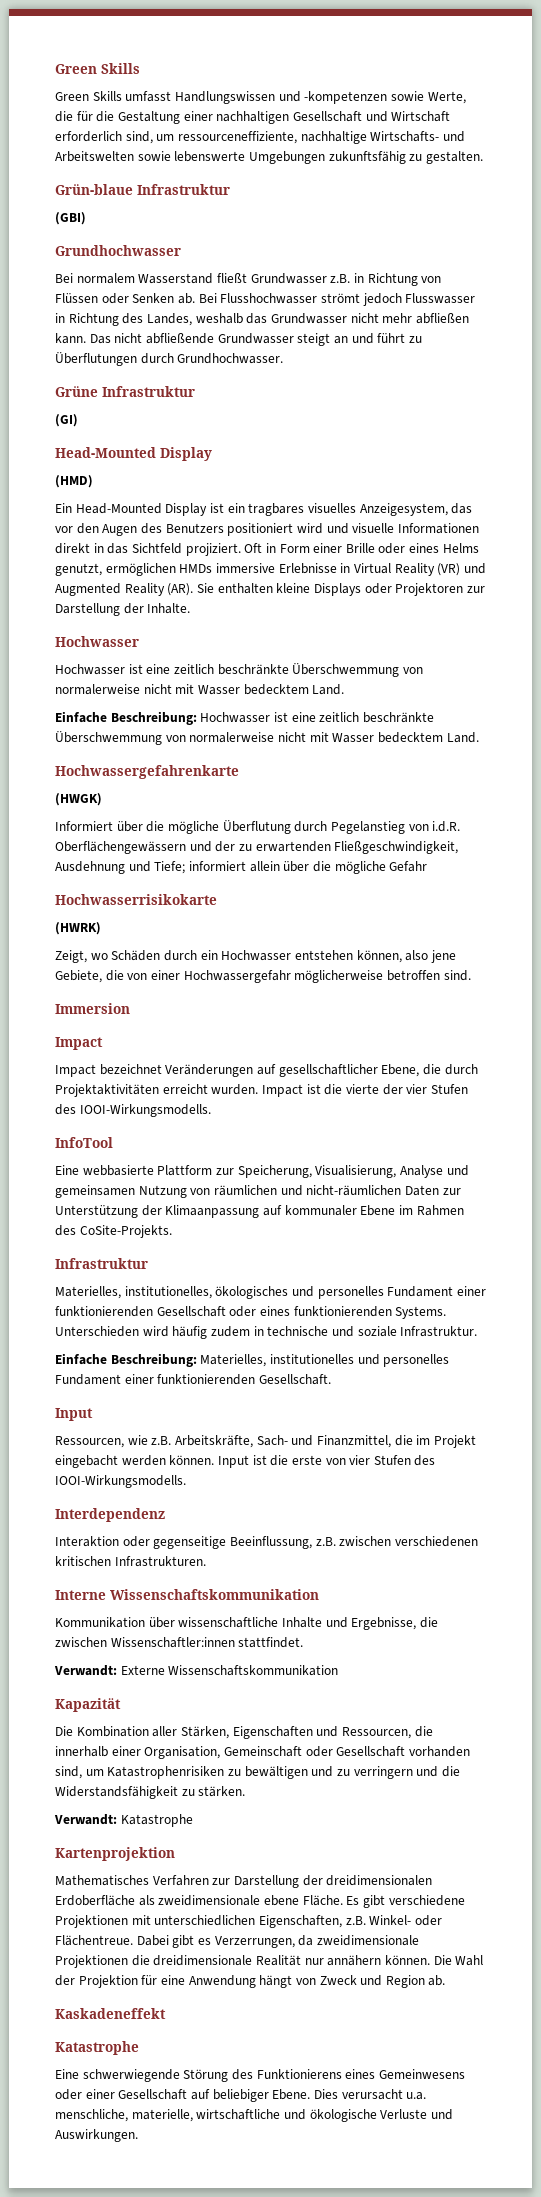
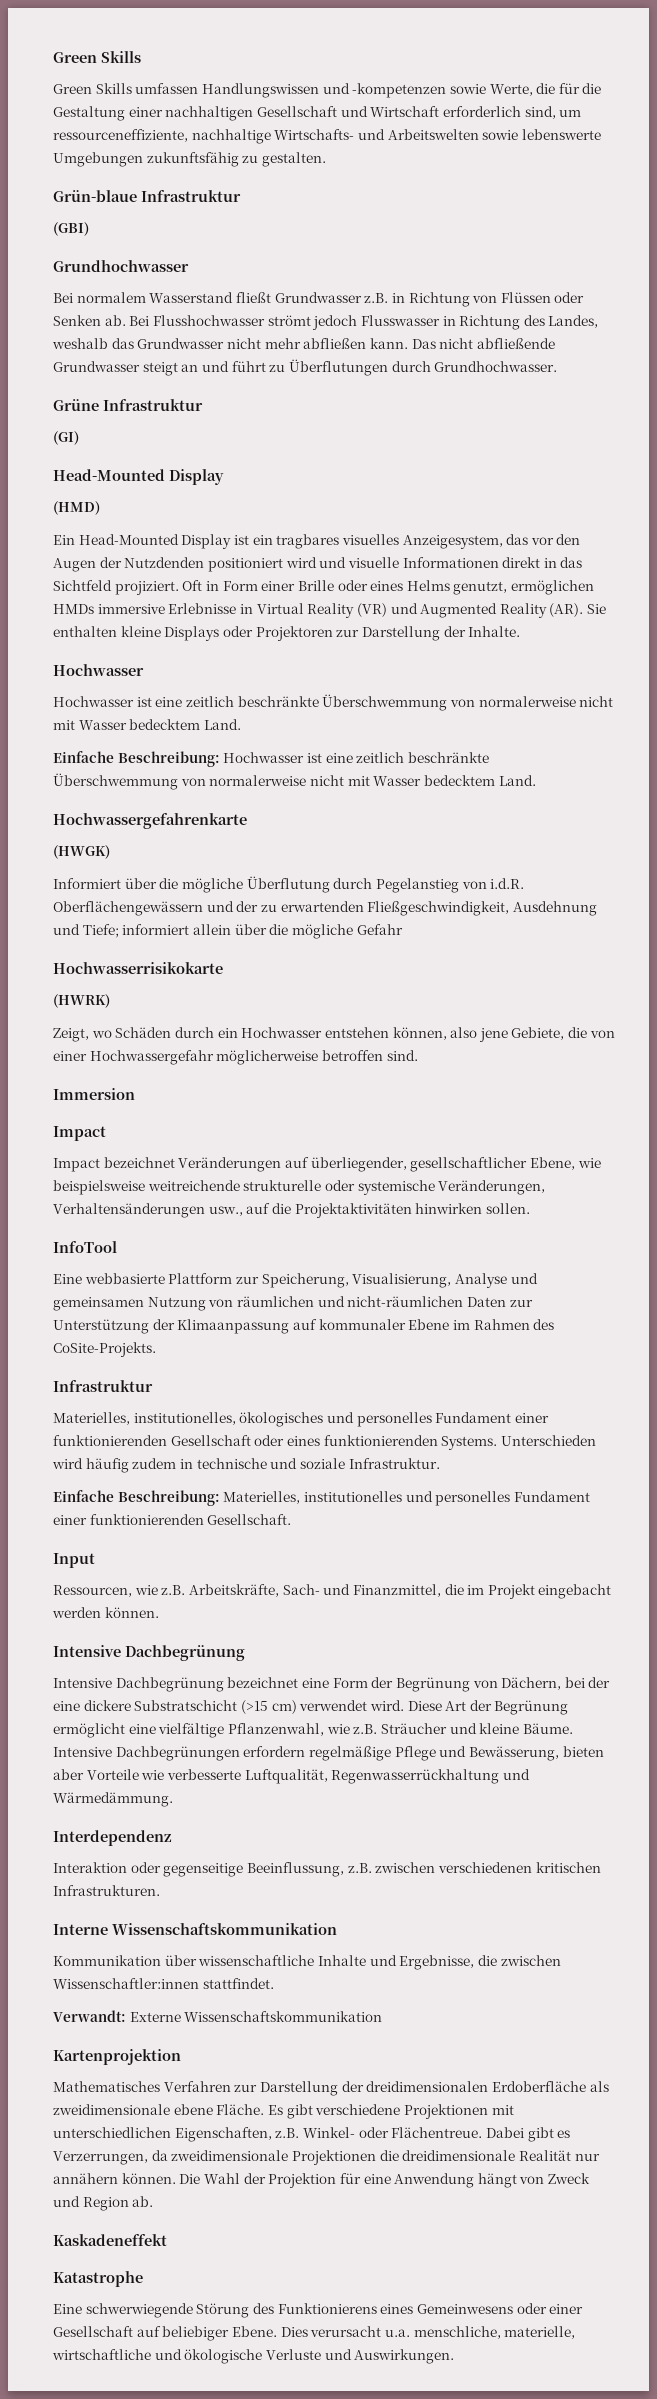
[125,91,172,102] umfasst -> [135,83,199,94] umfassen
[140,523,224,534] des Benutzers -> [99,557,205,568] der Nutzdenden
(276, 1069) none -> [310,1157,407,1172] überliegender,
[422,1064,478,1075] [55,1084,468,1097] [55,1104,211,1117] die durch Projektaktivitäten erreicht wurden. Impact ist die vierte der vier Stufen des IOOI-Wirkungsmodells. -> [577,1158,601,1168] [53,1180,546,1195] [53,1203,530,1218] wie beispielsweise weitreichende strukturelle oder systemische Veränderungen, Verhaltensänderungen usw., auf die Projektaktivitäten hinwirken sollen.
[217,1455,436,1468] [55,1475,186,1488] Input ist die erste von vier Stufen des IOOI-Wirkungsmodells. -> [53,1645,245,1661] [53,1677,611,1692] [53,1700,569,1715] [53,1723,573,1738] [53,1746,604,1761] [53,1769,530,1784] [53,1792,173,1807] // Intensive Dachbegrünung // Intensive Dachbegrünung bezeichnet eine Form der Begrünung von Dächern, bei der eine dickere Substratschicht (>15 cm) verwendet wird. Diese Art der Begrünung ermöglicht eine vielfältige Pflanzenwahl, wie z.B. Sträucher und kleine Bäume. Intensive Dachbegrünungen erfordern regelmäßige Pflege und Bewässerung, bieten aber Vorteile wie verbesserte Luftqualität, Regenwasserrückhaltung und Wärmedämmung.
[55,1698,121,1712] [55,1726,433,1739] [55,1746,470,1759] [55,1766,460,1779] [55,1786,246,1799] [54,1814,193,1827] // Kapazität // Die Kombination aller Stärken, Eigenschaften und Ressourcen, die innerhalb einer Organisation, Gemeinschaft oder Gesellschaft vorhanden sind, um Katastrophenrisiken zu bewältigen und zu verringern und die Widerstandsfähigkeit zu stärken. // Verwandt: Katastrophe -> (383, 2016) none

